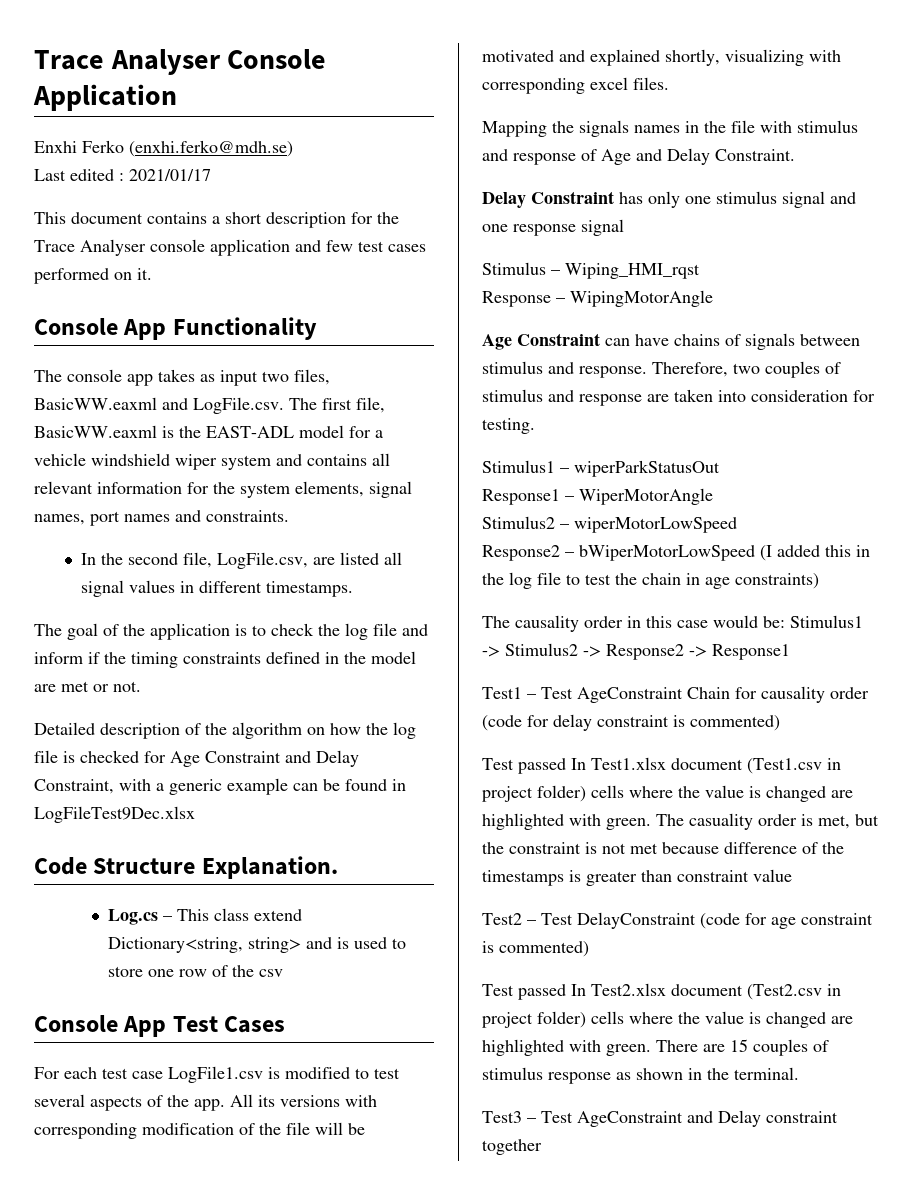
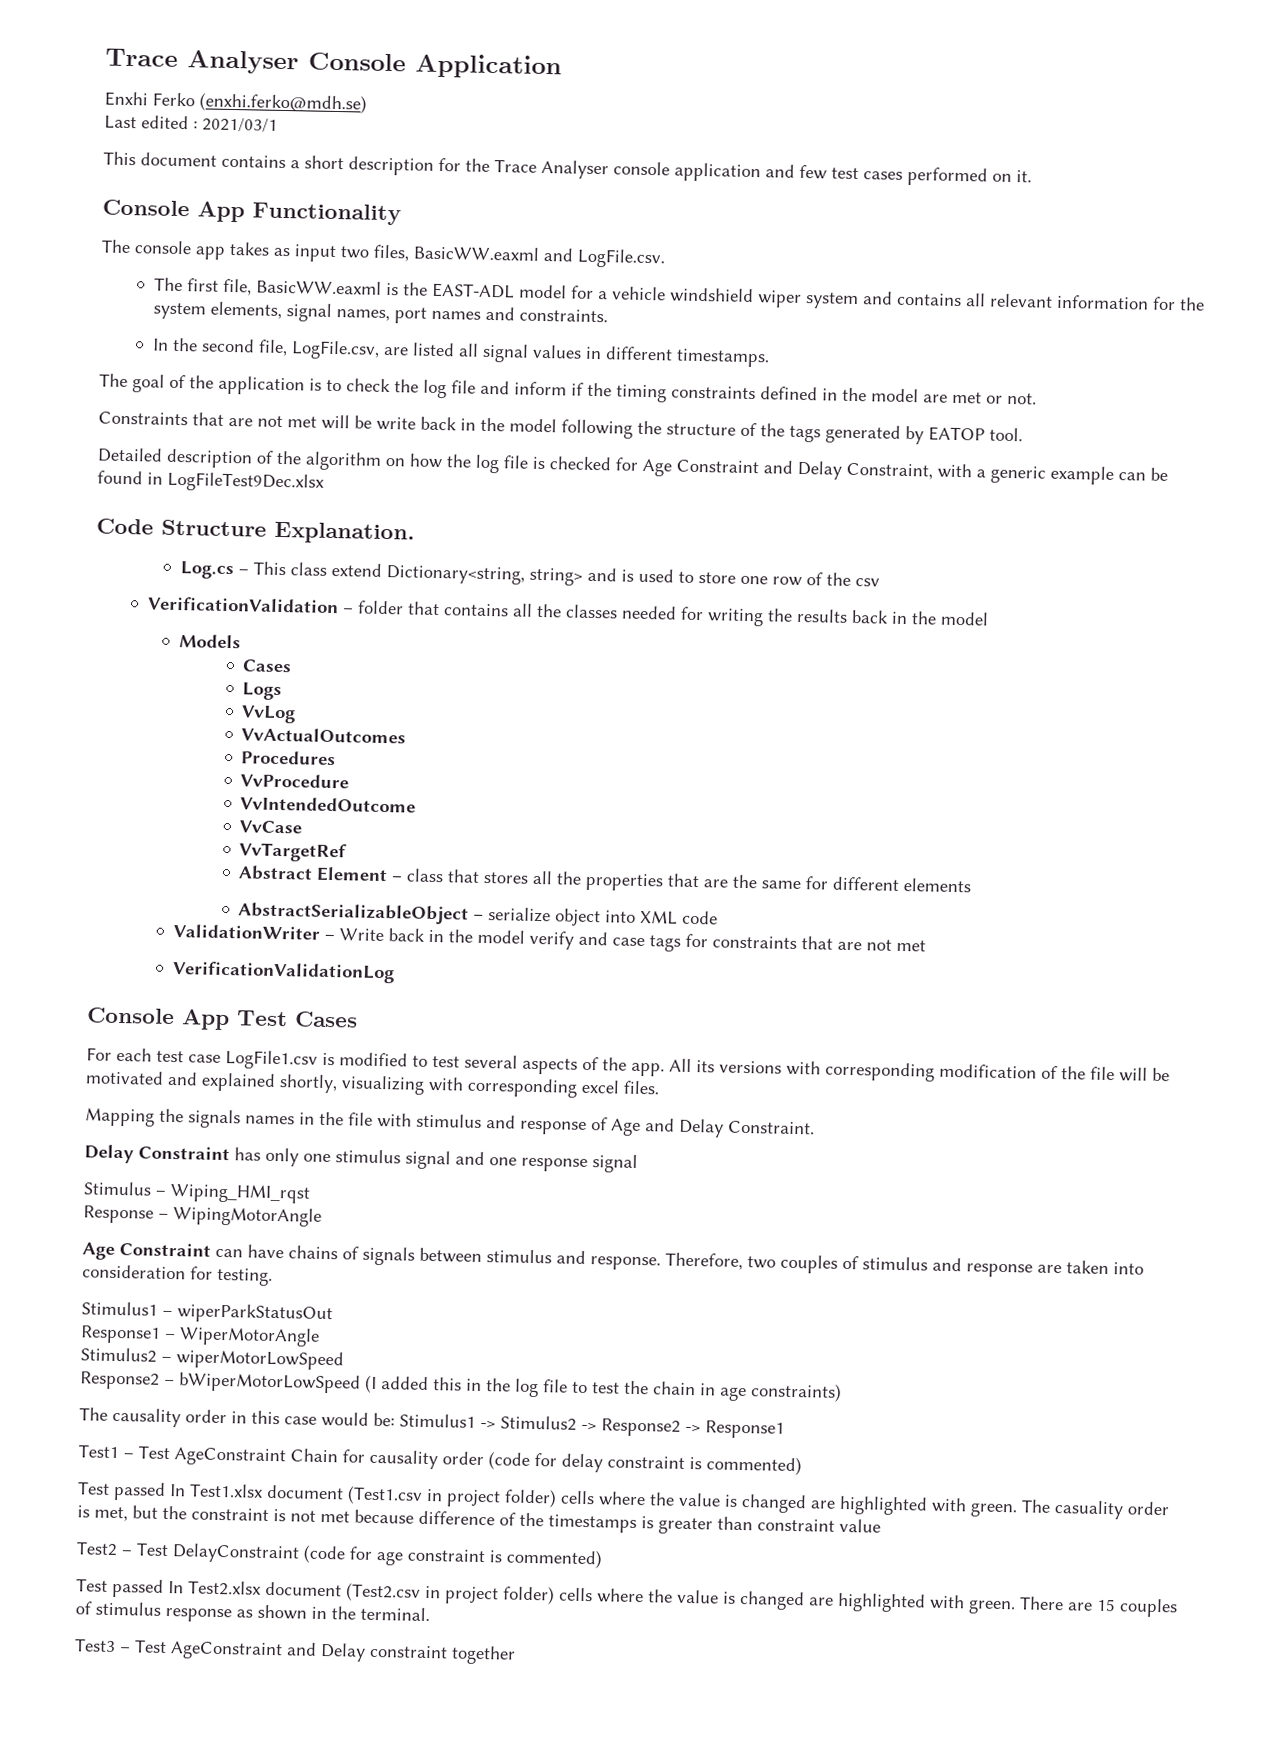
[129,169,211,181] 2021/01/17 -> [202,117,278,133] 2021/03/1
(284, 405) none -> (665, 258) //
(141, 686) none -> [98,411,1023,445] // Constraints that are not met will be write back in the model following the structure of the tags generated by EATOP tool.
(284, 973) none -> [146,596,989,627] [178,634,241,649] [242,659,293,673] [242,682,283,701] [241,705,297,724] [241,727,407,744] [241,750,337,766] [240,773,350,789] [240,796,417,813] [239,820,303,834] [239,842,348,863] [238,865,972,893] [238,902,719,927] [172,923,926,952] [171,960,395,984] // VerificationValidation – folder that contains all the classes needed for writing the results back in the model // Models // Cases // Logs // VvLog // VvActualOutcomes // Procedures // VvProcedure // VvIntendedOutcome // VvCase // VvTargetRef // Abstract Element – class that stores all the properties that are the same for different elements // AbstractSerializableObject – serialize object into XML code // ValidationWriter – Write back in the model verify and case tags for constraints that are not met // VerificationValidationLog

